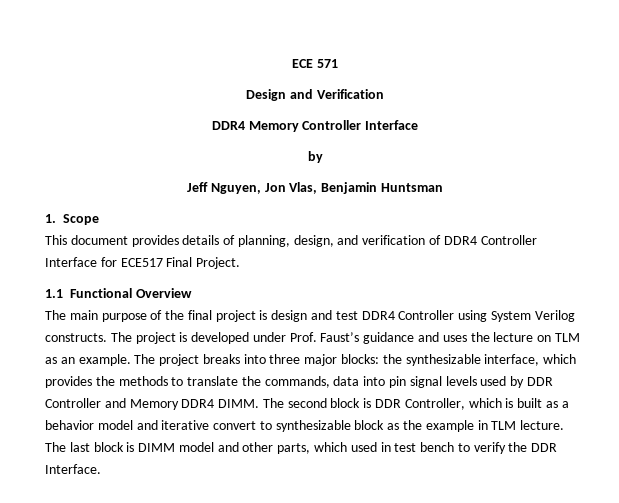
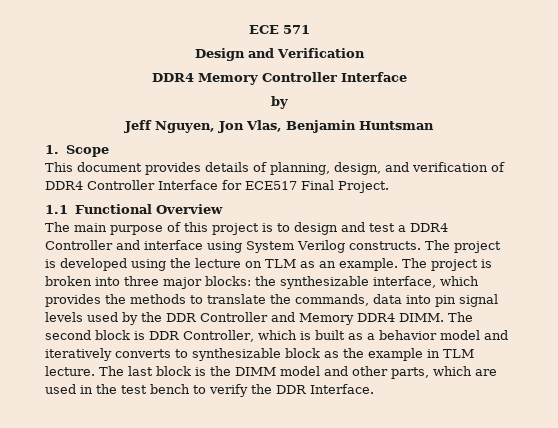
[165,310,268,322] the final project is -> [184,222,290,235] this project is to
[361,310,455,320] DDR4 Controller -> [398,223,448,232] [45,240,203,250] a DDR4 Controller and interface
[252,332,467,344] under Prof. Faust’s guidance and uses -> [131,259,166,271] using
[202,354,240,364] breaks -> [481,259,492,268] [45,276,92,286] is broken
(525, 382) none -> [141,312,162,322] the
[161,420,257,430] iterative convert -> [45,348,171,361] iteratively converts
(135, 447) none -> [210,366,231,376] the
(348, 447) none -> [475,369,497,376] are
(391, 447) none -> [96,384,117,394] the

